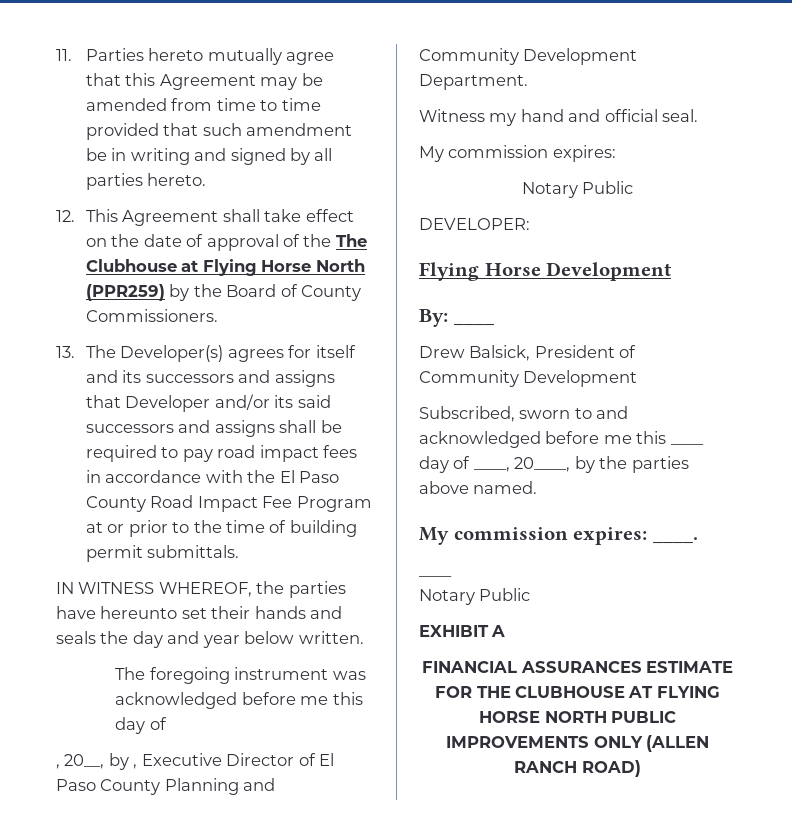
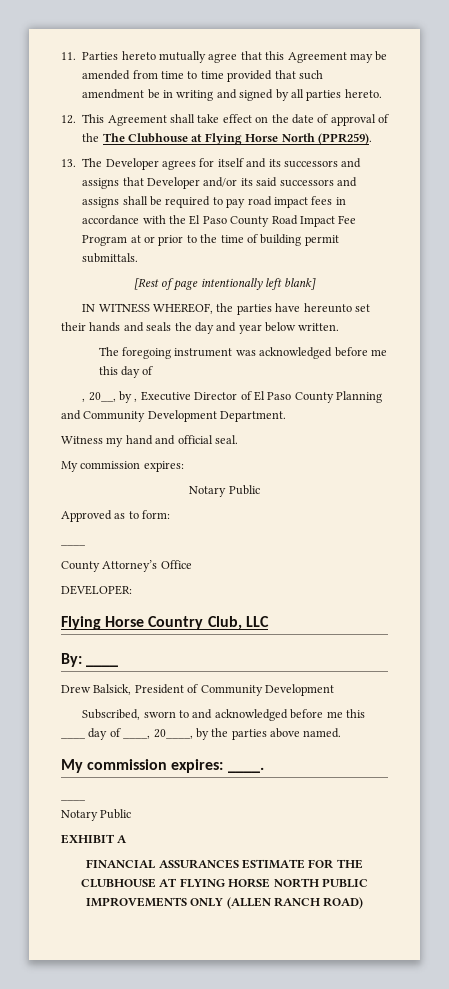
[85,284,361,301] [85,309,218,322] (PPR259) by the Board of County Commissioners. -> [317,133,372,145] (PPR259).
[120,345,224,362] Developer(s) -> [105,158,159,170] Developer
(240, 551) none -> [133,278,317,291] // [Rest of page intentionally left blank]
(634, 187) none -> [61,510,171,522] [61,544,86,546] [61,560,192,572] // Approved as to form: // ____ // County Attorney’s Office
[546,262,672,281] Development -> [148,616,269,630] Country Club, LLC

